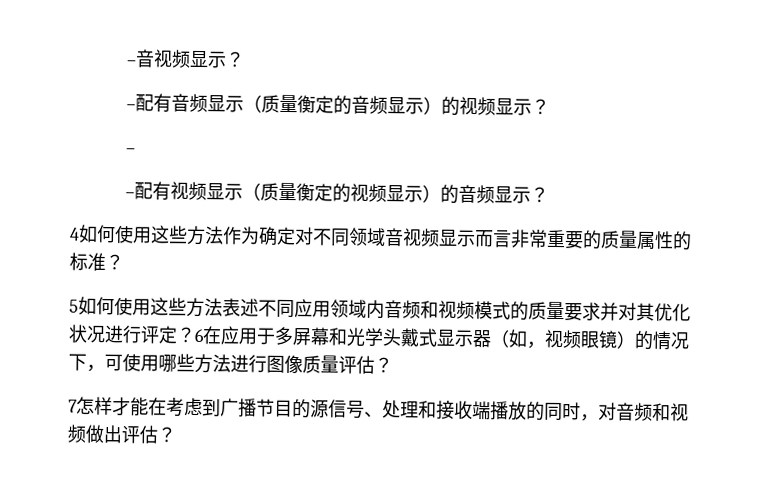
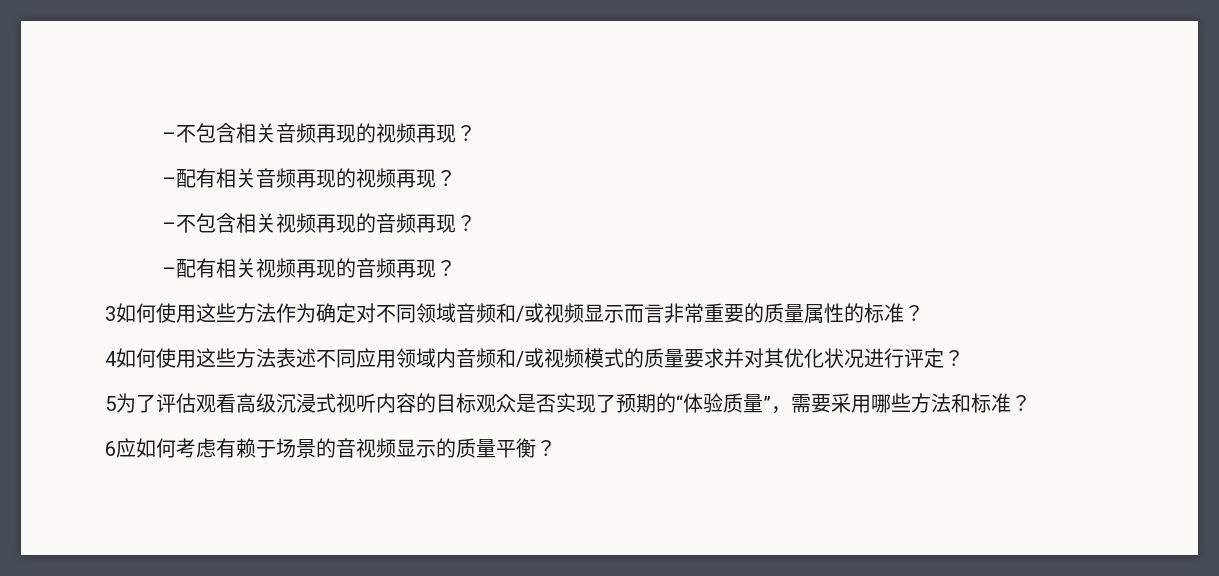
[126,49,246,69] [126,93,551,116] [125,148,137,154] [125,181,550,204] [70,227,80,241] –音视频显示？ // –配有音频显示（质量衡定的音频显示）的视频显示？ // – // –配有视频显示（质量衡定的视频显示）的音频显示？ // 4 -> [162,123,477,143] [162,168,457,188] [162,213,477,233] [162,258,457,278] [105,306,116,321] –不包含相关音频再现的视频再现？ // –配有相关音频再现的视频再现？ // –不包含相关视频再现的音频再现？ // –配有相关视频再现的音频再现？ // 3
(404, 237) none -> [476,303,544,323] 频和/或
[69,299,79,313] 5 -> [105,351,116,366] 4
(439, 309) none -> [516,348,544,368] /或
[194,326,690,351] [68,353,393,374] [68,396,689,422] [67,424,158,444] 6在应用于多屏幕和光学头戴式显示器（如，视频眼镜）的情况下，可使用哪些方法进行图像质量评估？ // 7怎样才能在考虑到广播节目的源信号、处理和接收端播放的同时，对音频和视频做出评估 -> [105,393,1031,414] [105,438,536,458] // 5为了评估观看高级沉浸式视听内容的目标观众是否实现了预期的“体验质量”，需要采用哪些方法和标准？ // 6应如何考虑有赖于场景的音视频显示的质量平衡

